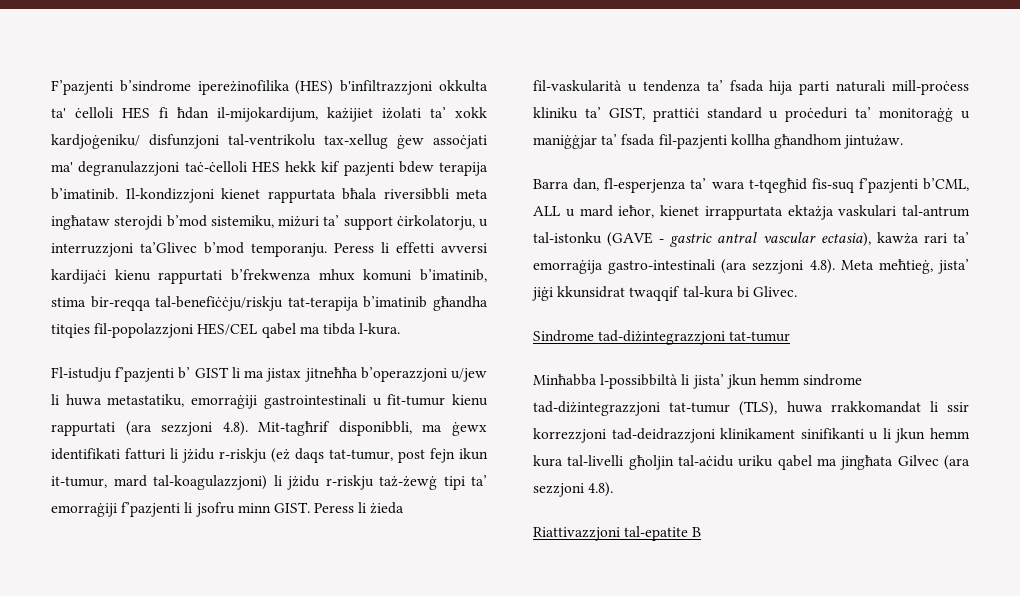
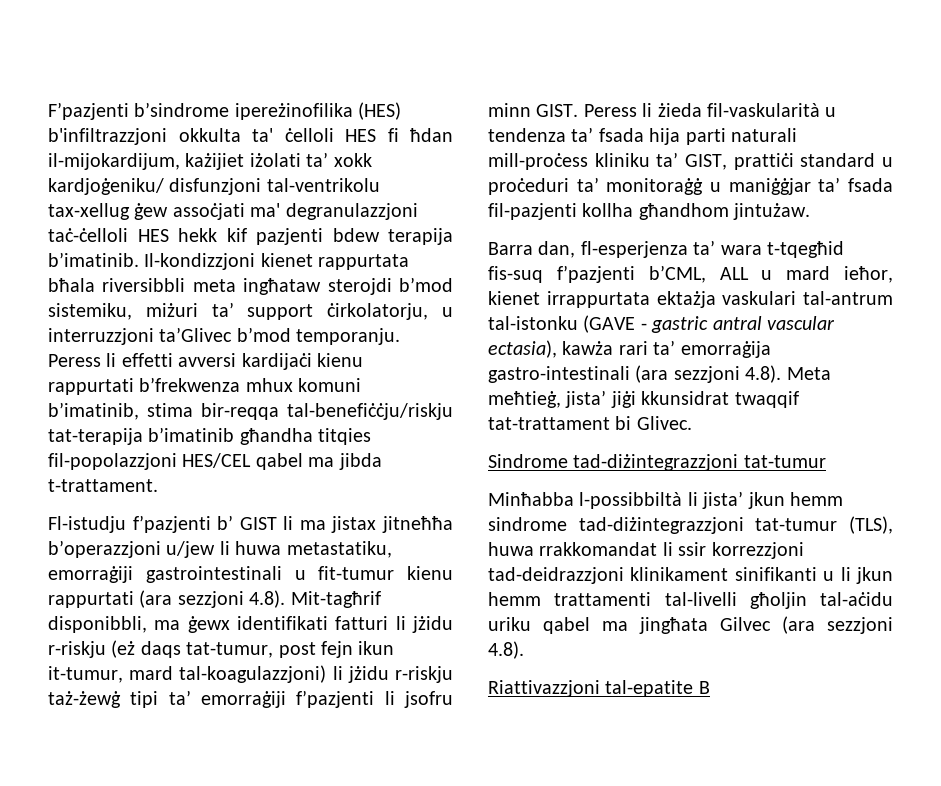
[322,323,401,335] tibda l-kura. -> [338,453,382,470] [48,479,158,492] jibda t-trattament.
[682,286,734,298] tal-kura -> [488,417,610,430] tat-trattament
[533,455,563,467] kura -> [554,592,652,606] trattamenti

